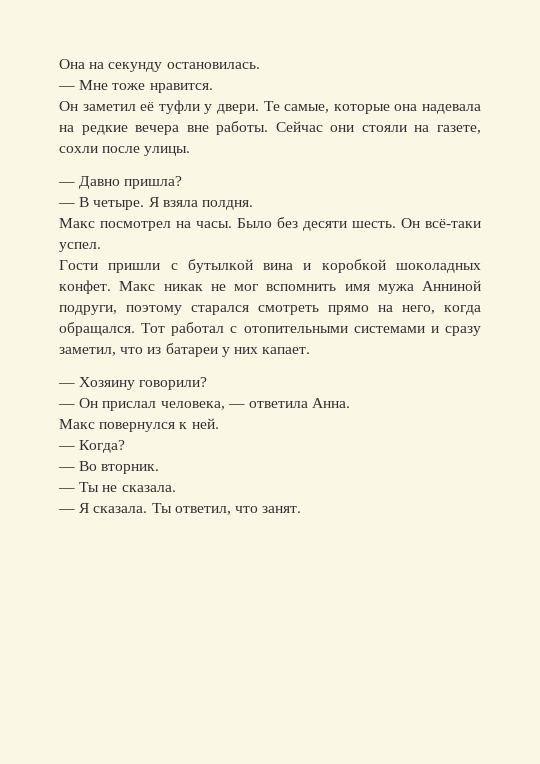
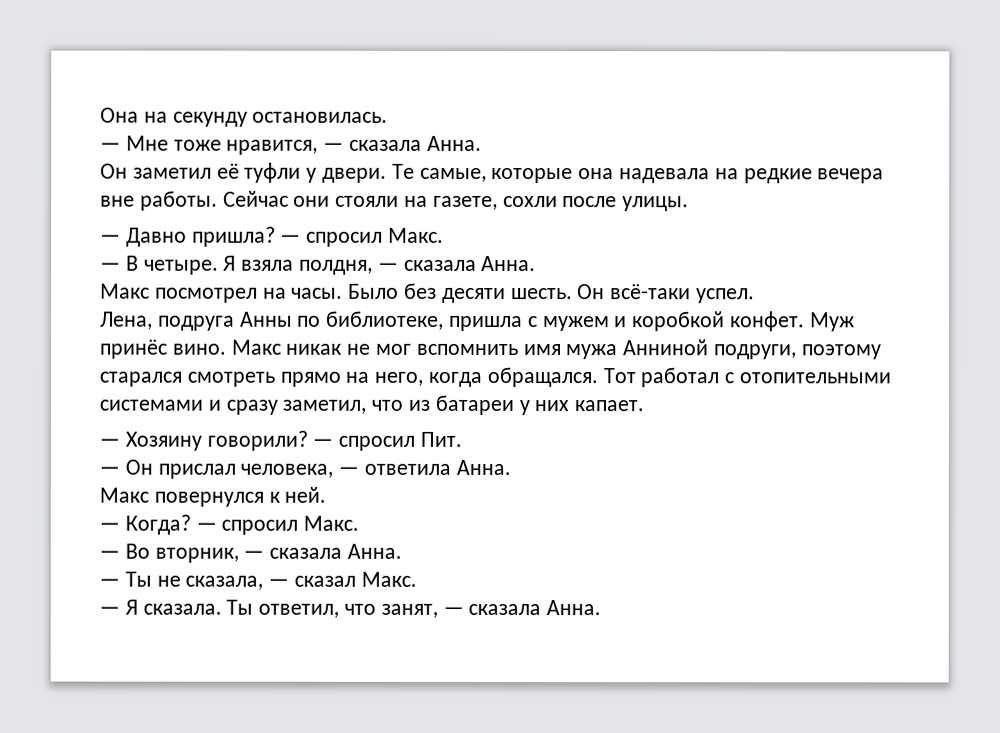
[149,83,213,93] нравится. -> [226,135,482,155] нравится, — сказала Анна.
(183, 182) none -> [280,227,445,247] — спросил Макс.
[201,200,253,210] полдня. -> [299,255,537,275] полдня, — сказала Анна.
[59,259,481,273] [59,280,111,294] Гости пришли с бутылкой вина и коробкой шоколадных конфет. -> [100,310,855,332] [100,339,227,359] Лена, подруга Анны по библиотеке, пришла с мужем и коробкой конфет. Муж принёс вино.
(208, 383) none -> [312,431,463,451] — спросил Пит.
(126, 446) none -> [195,515,360,535] — спросил Макс.
[101,464,160,474] вторник. -> [154,543,403,563] вторник, — сказала Анна.
[121,485,176,492] сказала. -> [185,571,417,590] сказала, — сказал Макс.
[262,506,302,513] занят. -> [380,600,602,618] занят, — сказала Анна.

